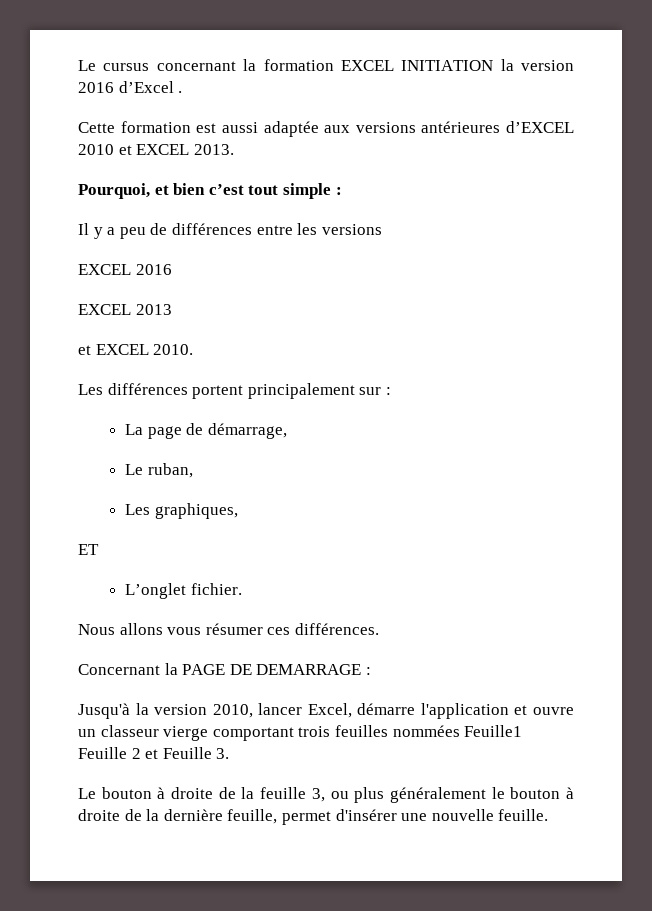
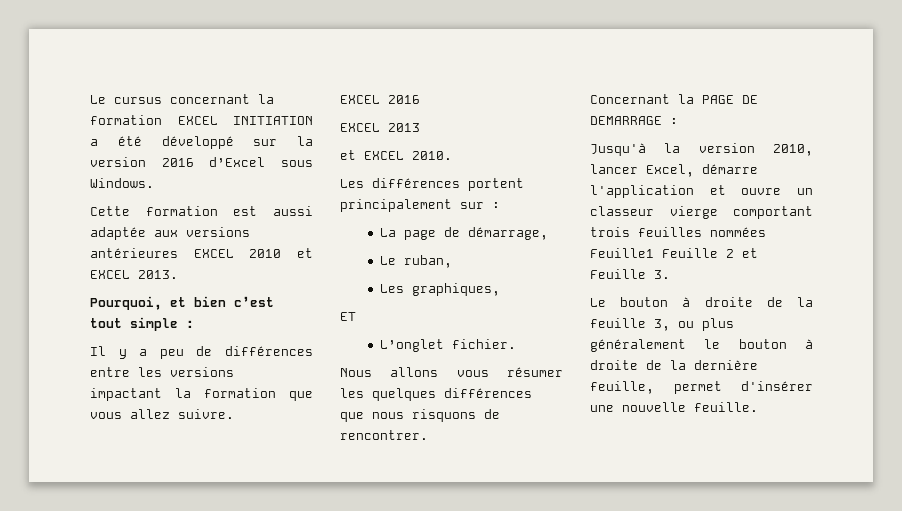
(494, 65) none -> [90,136,278,149] a été développé sur
[178,91,183,93] . -> [281,160,313,167] [90,178,154,188] sous Windows.
[506,121,574,133] d’EXCEL -> [193,249,234,258] EXCEL
(382, 229) none -> [90,388,313,401] [90,409,234,419] impactant la formation que vous allez suivre.
[267,623,379,635] ces différences. -> [340,388,532,401] [340,409,500,422] [340,430,428,440] les quelques différences que nous risquons de rencontrer.

